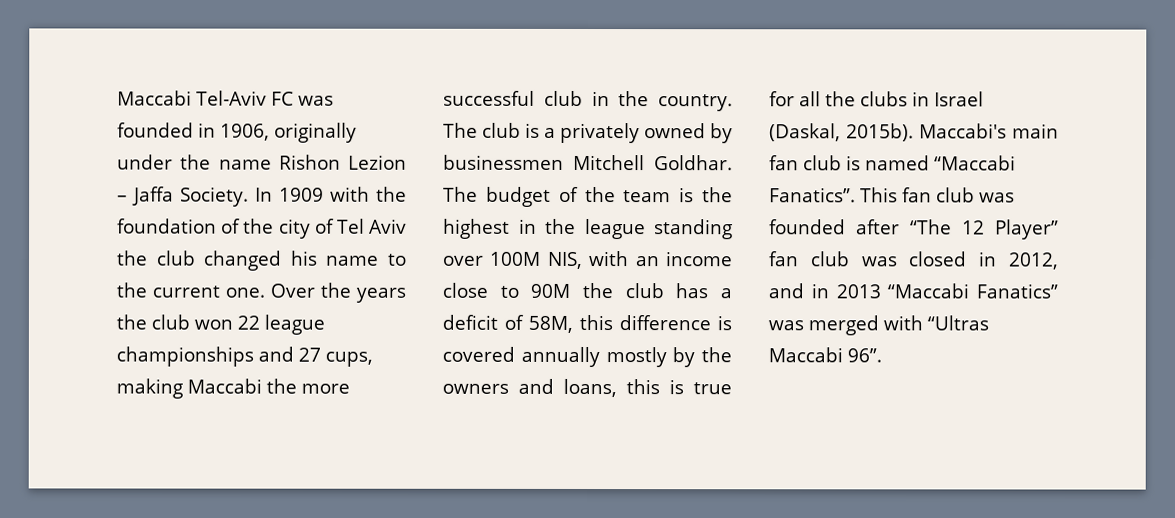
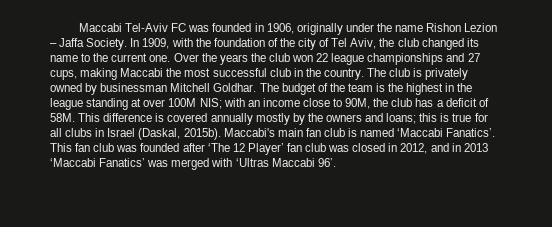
[278,187,324,202] 1909 -> [142,38,170,49] 1909,
[369,218,407,234] Aviv -> [350,38,377,49] Aviv,
[289,250,318,266] his -> [466,38,479,47] its
[301,383,350,394] more -> [184,68,211,77] most
[544,127,556,138] a -> (423, 72) none
[443,154,564,170] businessmen -> [100,83,168,92] businessman
(733, 229) none -> [131,98,142,107] at
[546,251,583,269] NIS, -> [199,98,222,109] NIS;
[530,283,571,298] 90M -> [345,98,371,109] 90M,
[528,314,613,333] 58M, this -> [50,113,101,122] 58M. This
[563,378,617,398] loans, -> [386,113,417,124] loans;
[825,91,856,107] the -> (62, 132) none
[934,155,1016,171] [769,187,856,203] “Maccabi Fanatics”. -> [397,128,496,137] ‘Maccabi Fanatics’.
[909,219,1059,240] “The 12 Player” -> [207,143,284,155] ‘The 12 Player’
[887,283,1058,299] “Maccabi Fanatics” -> [50,158,146,167] ‘Maccabi Fanatics’
[927,315,989,331] [768,347,882,363] “Ultras Maccabi 96”. -> [235,158,336,167] ‘Ultras Maccabi 96’.

